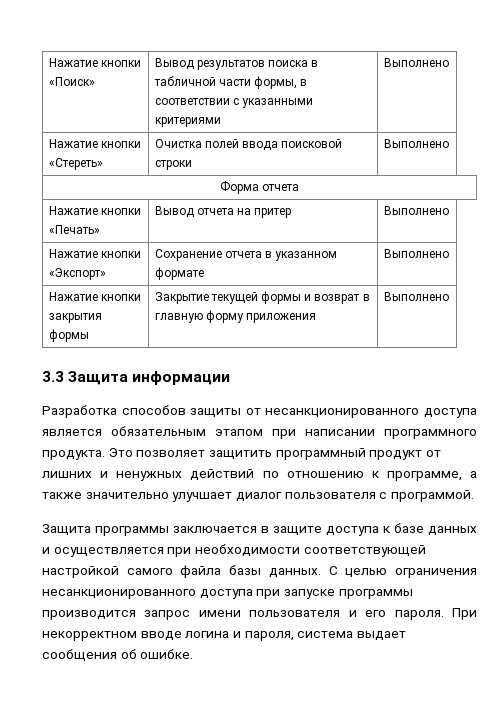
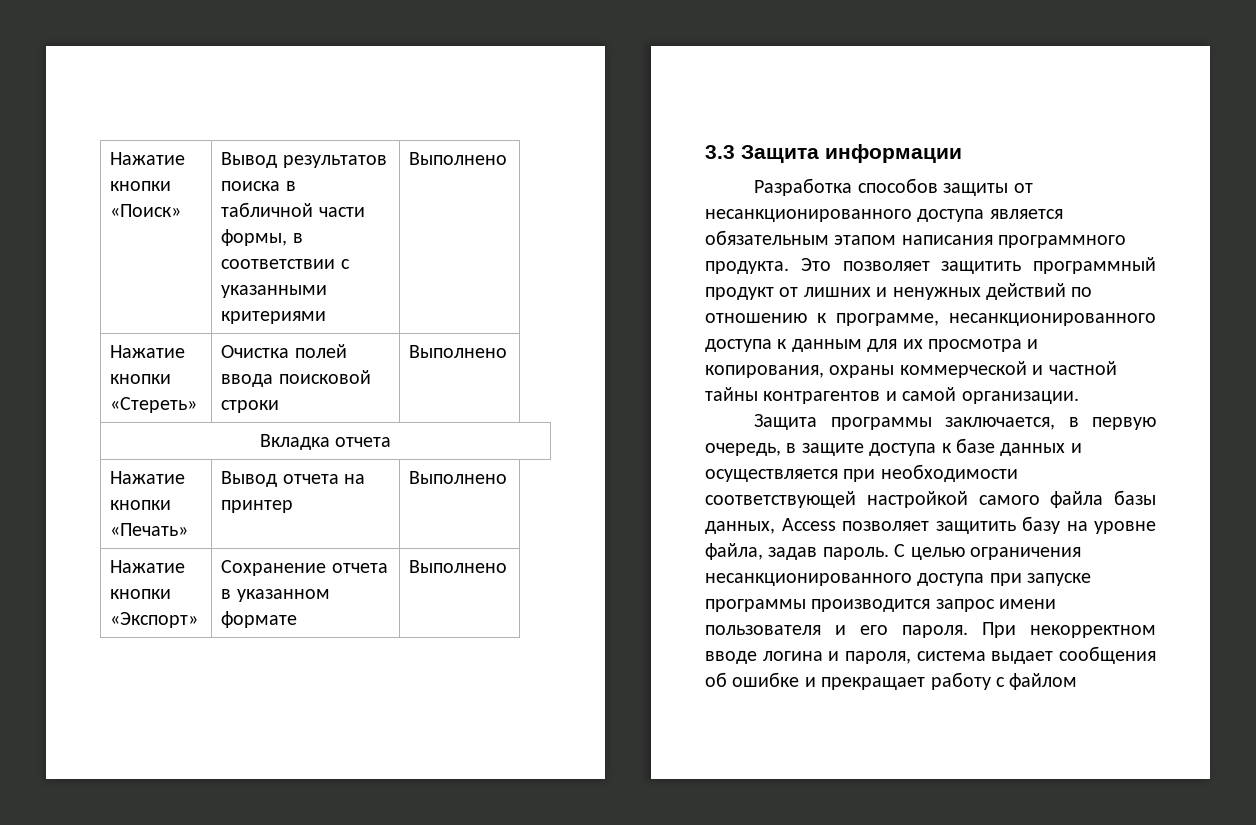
[219,181,259,194] Форма -> [259,434,330,450] Вкладка
[254,208,292,218] притер -> [221,500,294,513] принтер
[48,292,141,301] [48,313,102,323] [48,329,89,342] [154,291,370,304] [154,310,317,323] [383,292,449,301] // Нажатие кнопки закрытия формы | Закрытие текущей формы и возврат в главную форму приложения | Выполнено -> (508, 566) none
[272,429,375,439] при написании -> [901,235,993,245] написания
[470,471,477,478] [42,490,474,502] [42,524,257,536] а также значительно улучшает диалог пользователя с программой. // Защита программы заключается -> [949,313,1156,326] [705,339,1039,352] [705,361,1117,378] [705,387,1079,404] [754,414,1156,430] [705,443,781,456] несанкционированного доступа к данным для их просмотра и копирования, охраны коммерческой и частной тайны контрагентов и самой организации. // Защита программы заключается, в первую очередь,
[268,568,321,578] данных. -> [705,516,1156,534] [705,543,889,560] данных, Access позволяет защитить базу на уровне файла, задав пароль.
[140,649,194,659] ошибке. -> [732,672,1078,690] ошибке и прекращает работу с файлом

